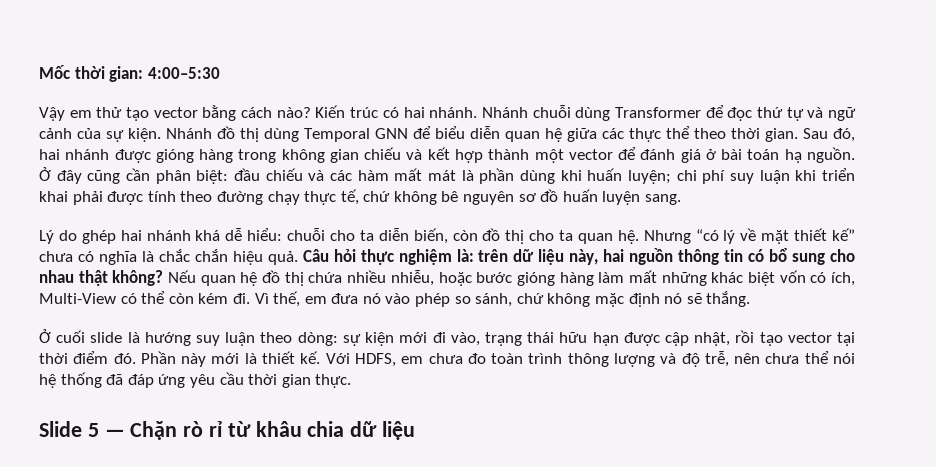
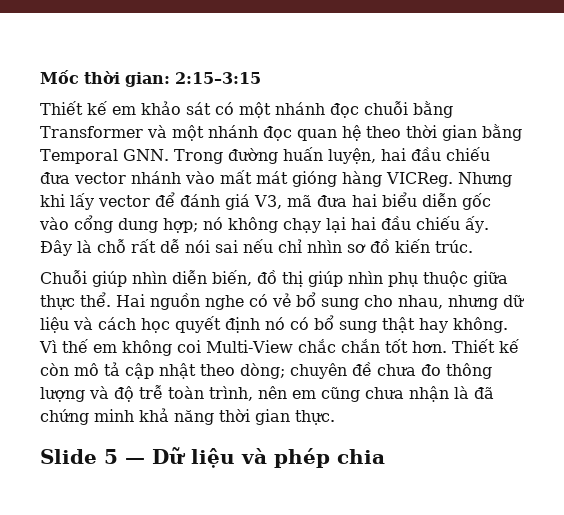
[147,67,220,79] [39,105,856,121] [39,126,855,142] [39,147,855,163] [39,167,855,184] [39,189,682,205] [39,228,374,244] 4:00–5:30 // Vậy em thử tạo vector bằng cách nào? Kiến trúc có hai nhánh. Nhánh chuỗi dùng Transformer để đọc thứ tự và ngữ cảnh của sự kiện. Nhánh đồ thị dùng Temporal GNN để biểu diễn quan hệ giữa các thực thể theo thời gian. Sau đó, hai nhánh được gióng hàng trong không gian chiếu và kết hợp thành một vector để đánh giá ở bài toán hạ nguồn. Ở đây cũng cần phân biệt: đầu chiếu và các hàm mất mát là phần dùng khi huấn luyện; chi phí suy luận khi triển khai phải được tính theo đường chạy thực tế, chứ không bê nguyên sơ đồ huấn luyện sang. // Lý do ghép hai nhánh khá dễ hiểu: chuỗi cho ta -> [175,72,261,84] [40,101,453,118] [40,124,522,141] [40,147,490,164] [40,170,512,187] [40,192,491,210] [39,215,489,233] [40,239,473,256] [40,270,167,287] 2:15–3:15 // Thiết kế em khảo sát có một nhánh đọc chuỗi bằng Transformer và một nhánh đọc quan hệ theo thời gian bằng Temporal GNN. Trong đường huấn luyện, hai đầu chiếu đưa vector nhánh vào mất mát gióng hàng VICReg. Nhưng khi lấy vector để đánh giá V3, mã đưa hai biểu diễn gốc vào cổng dung hợp; nó không chạy lại hai đầu chiếu ấy. Đây là chỗ rất dễ nói sai nếu chỉ nhìn sơ đồ kiến trúc. // Chuỗi giúp nhìn
[452,228,855,244] [39,248,856,265] [39,270,855,286] [39,291,751,307] [39,329,856,346] [39,351,855,367] [39,372,244,388] còn đồ thị cho ta quan hệ. Nhưng “có lý về mặt thiết kế” chưa có nghĩa là chắc chắn hiệu quả. Câu hỏi thực nghiệm là: trên dữ liệu này, hai nguồn thông tin có bổ sung cho nhau thật không? Nếu quan hệ đồ thị chứa nhiều nhiễu, hoặc bước gióng hàng làm mất những khác biệt vốn có ích, Multi-View có thể còn kém đi. Vì thế, em đưa nó vào phép so sánh, chứ không mặc định nó sẽ thắng. // Ở cuối slide là hướng suy luận theo dòng: sự kiện mới đi vào, trạng thái hữu hạn được cập nhật, rồi tạo vector tại thời điểm đó. Phần này mới là thiết kế. Với HDFS, em chưa đo toàn trình thông lượng và độ trễ, nên chưa thể nói hệ thống đã đáp ứng yêu cầu -> [257,270,508,287] [40,292,525,310] [40,315,508,333] [39,339,519,356] [40,362,492,379] [40,385,494,402] [40,408,214,425] đồ thị giúp nhìn phụ thuộc giữa thực thể. Hai nguồn nghe có vẻ bổ sung cho nhau, nhưng dữ liệu và cách học quyết định nó có bổ sung thật hay không. Vì thế em không coi Multi-View chắc chắn tốt hơn. Thiết kế còn mô tả cập nhật theo dòng; chuyên đề chưa đo thông lượng và độ trễ toàn trình, nên em cũng chưa nhận là đã chứng minh khả năng
[130,421,416,440] Chặn rò rỉ từ khâu chia dữ liệu -> [152,447,385,468] Dữ liệu và phép chia

